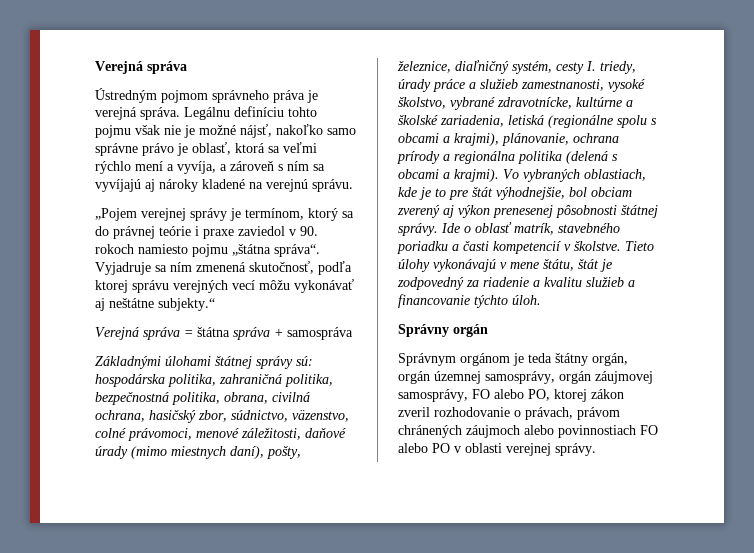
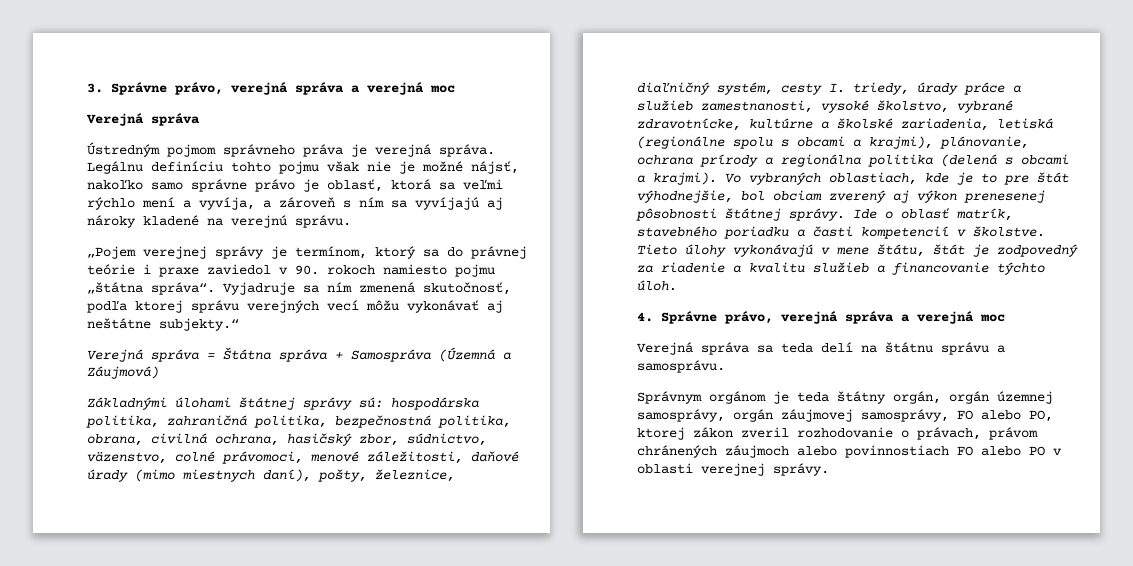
(95, 67) none -> [87,82,455,95] 3. Správne právo, verejná správa a verejná moc //
[197,327,230,337] štátna -> [223,347,271,360] Štátna
[287,327,353,340] samospráva -> [351,347,511,362] [87,366,159,379] Samospráva (Územná a Záujmová)
[398,324,488,337] Správny orgán -> [637,311,1005,324] [637,342,1005,355] [637,360,725,373] 4. Správne právo, verejná správa a verejná moc // Verejná správa sa teda delí na štátnu správu a samosprávu.

